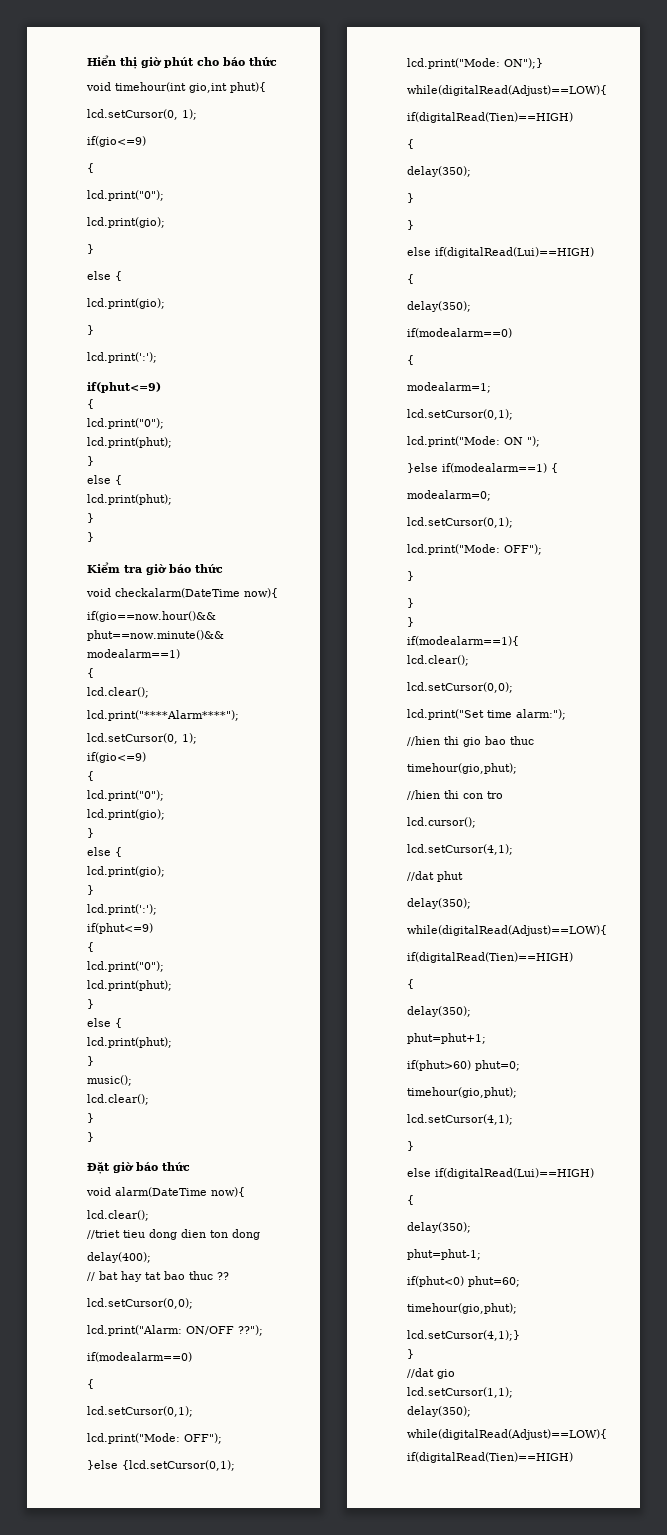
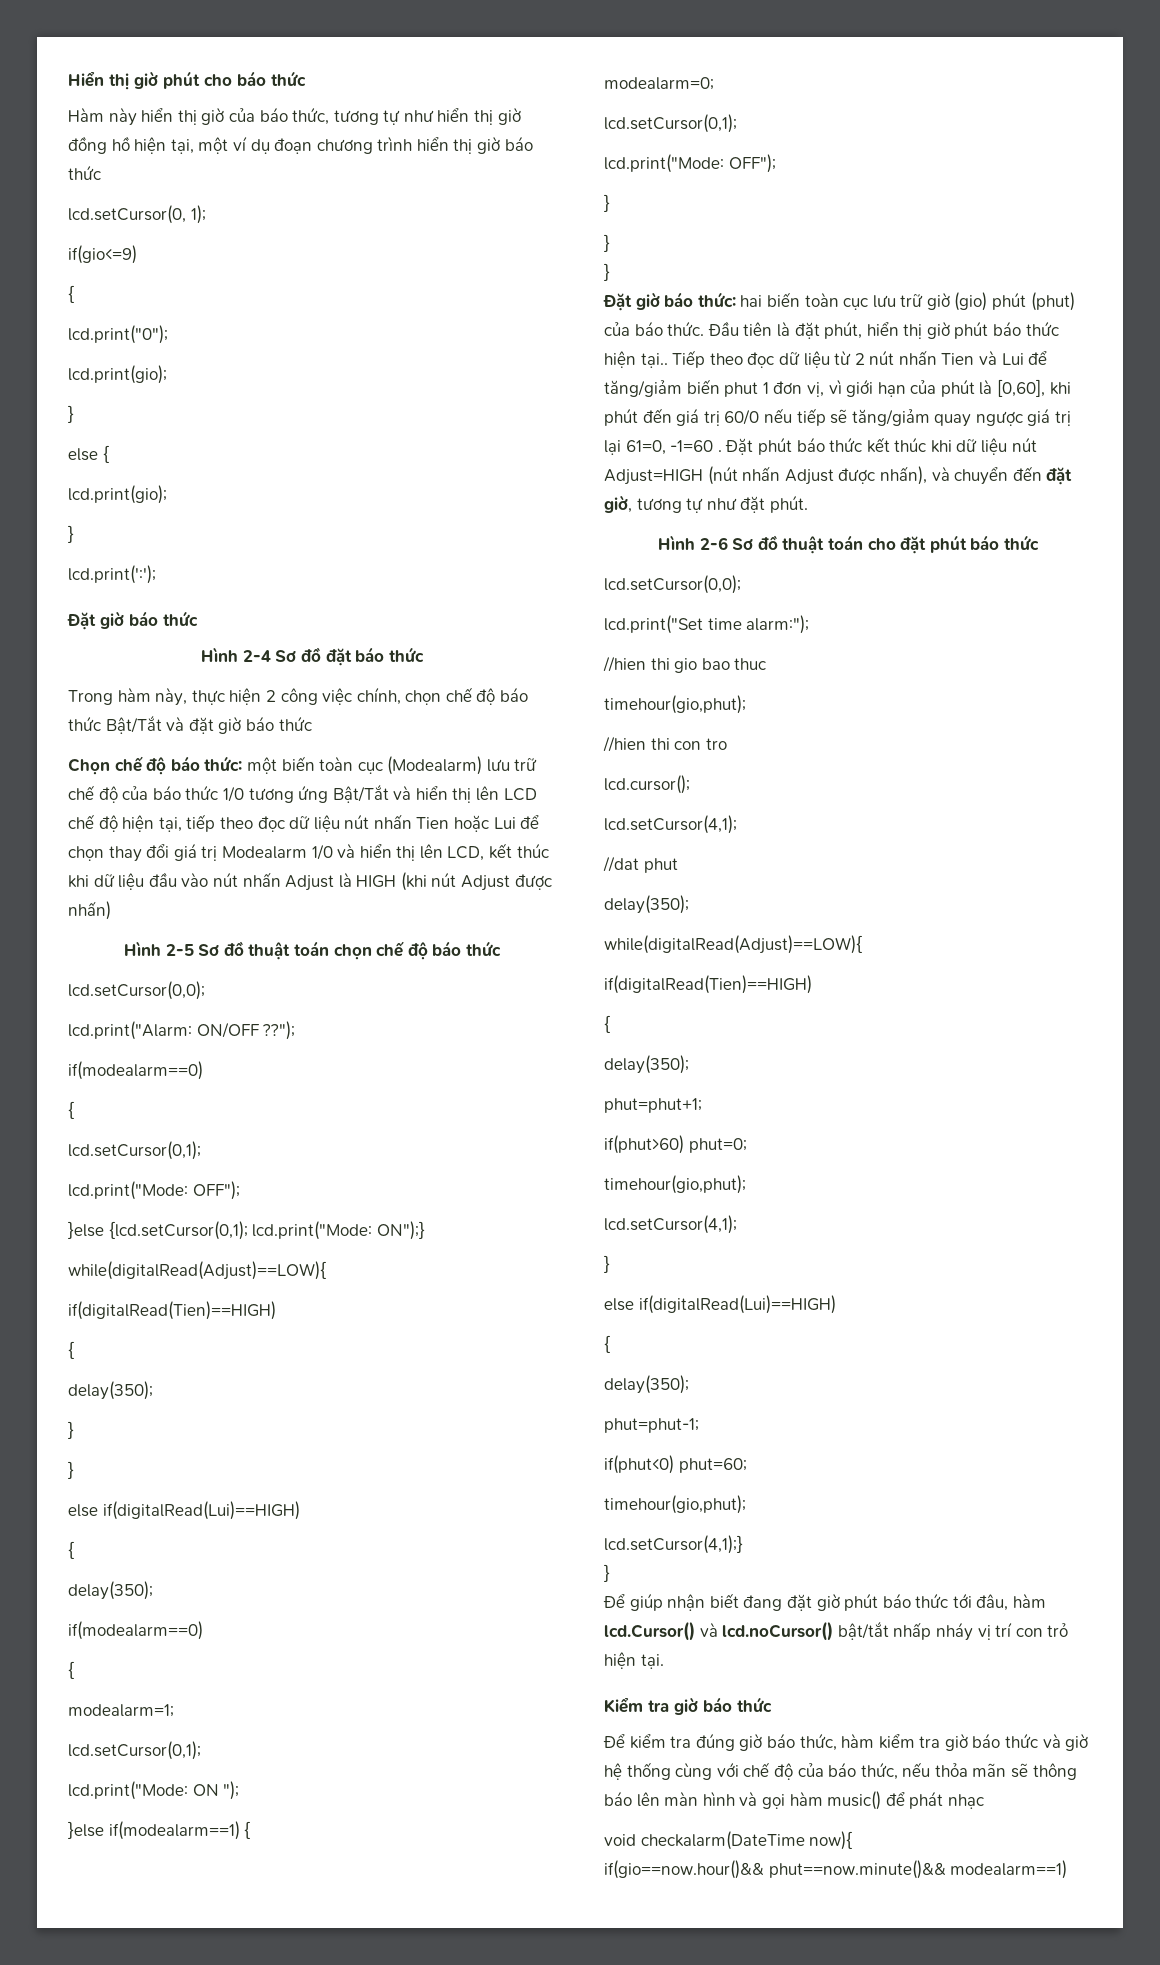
[86,82,266,93] void timehour(int gio,int phut){ -> [68,107,521,126] [68,136,533,154] [68,165,101,180] Hàm này hiển thị giờ của báo thức, tương tự như hiển thị giờ đồng hồ hiện tại, một ví dụ đoạn chương trình hiển thị giờ báo thức
[87,382,161,393] [87,399,94,409] [87,418,164,429] [87,437,172,448] [87,456,94,466] [87,475,122,485] [87,494,172,505] [87,513,94,523] [87,532,94,542] [87,562,223,575] [86,588,278,598] [87,611,216,622] [87,630,224,641] [87,649,180,659] [87,668,94,678] [87,687,149,698] [87,710,239,721] [87,733,197,744] [87,752,146,763] [87,771,94,781] [87,790,164,801] [87,809,165,820] [87,828,94,838] [87,847,122,857] [87,866,165,877] [87,885,94,895] [87,904,157,915] [87,923,153,934] [87,942,94,952] [87,961,164,972] [87,980,172,991] [87,999,94,1009] [87,1018,122,1028] [87,1037,172,1048] [87,1056,94,1066] [87,1075,132,1086] [87,1094,149,1105] [87,1113,94,1123] [87,1132,94,1142] [87,1162,190,1174] [86,1187,245,1197] [87,1210,149,1221] [87,1229,260,1240] [87,1252,151,1263] [87,1271,229,1282] if(phut<=9) // { // lcd.print("0"); // lcd.print(phut); // } // else { // lcd.print(phut); // } // } // Kiểm tra giờ báo thức // void checkalarm(DateTime now){ // if(gio==now.hour()&& phut==now.minute()&& modealarm==1) // { // lcd.clear(); // lcd.print("****Alarm****"); // lcd.setCursor(0, 1); // if(gio<=9) // { // lcd.print("0"); // lcd.print(gio); // } // else { // lcd.print(gio); // } // lcd.print(':'); // if(phut<=9) // { // lcd.print("0"); // lcd.print(phut); // } // else { // lcd.print(phut); // } // music(); // lcd.clear(); // } // } // Đặt giờ báo thức // void alarm(DateTime now){ // lcd.clear(); // //triet tieu dong dien ton dong // delay(400); // // bat hay tat bao thuc ?? -> [67,611,198,630] [201,647,424,666] [68,687,529,706] [68,715,312,734] [68,756,538,775] [68,784,537,803] [68,814,540,832] [68,843,549,862] [68,872,552,891] [68,901,111,920] [124,941,501,960] Đặt giờ báo thức // Hình 2-4 Sơ đồ đặt báo thức // Trong hàm này, thực hiện 2 công việc chính, chọn chế độ báo thức Bật/Tắt và đặt giờ báo thức // Chọn chế độ báo thức: một biến toàn cục (Modealarm) lưu trữ chế độ của báo thức 1/0 tương ứng Bật/Tắt và hiển thị lên LCD chế độ hiện tại, tiếp theo đọc dữ liệu nút nhấn Tien hoặc Lui để chọn thay đổi giá trị Modealarm 1/0 và hiển thị lên LCD, kết thúc khi dữ liệu đầu vào nút nhấn Adjust là HIGH (khi nút Adjust được nhấn) // Hình 2-5 Sơ đồ thuật toán chọn chế độ báo thức
[407,636,519,646] [407,655,469,666] if(modealarm==1){ // lcd.clear(); -> [603,292,1075,311] [604,321,1059,339] [604,350,1048,368] [604,379,1071,397] [604,408,1072,427] [604,437,1037,455] [604,466,1073,485] [604,495,808,513] [658,535,1039,554] Đặt giờ báo thức: hai biến toàn cục lưu trữ giờ (gio) phút (phut) của báo thức. Đầu tiên là đặt phút, hiển thị giờ phút báo thức hiện tại.. Tiếp theo đọc dữ liệu từ 2 nút nhấn Tien và Lui để tăng/giảm biến phut 1 đơn vị, vì giới hạn của phút là [0,60], khi phút đến giá trị 60/0 nếu tiếp sẽ tăng/giảm quay ngược giá trị lại 61=0, -1=60 . Đặt phút báo thức kết thúc khi dữ liệu nút Adjust=HIGH (nút nhấn Adjust được nhấn), và chuyển đến đặt giờ, tương tự như đặt phút. // Hình 2-6 Sơ đồ thuật toán cho đặt phút báo thức
[407,1368,455,1379] [407,1387,513,1398] [407,1406,471,1417] [407,1429,607,1440] [407,1452,573,1463] //dat gio // lcd.setCursor(1,1); // delay(350); // while(digitalRead(Adjust)==LOW){ // if(digitalRead(Tien)==HIGH) -> [603,1593,1047,1611] [604,1621,1069,1641] [604,1652,664,1669] [604,1697,772,1715] [603,1733,1089,1751] [604,1762,1077,1780] [604,1791,984,1810] [604,1831,853,1850] [604,1860,1068,1879] Để giúp nhận biết đang đặt giờ phút báo thức tới đâu, hàm lcd.Cursor() và lcd.noCursor() bật/tắt nhấp nháy vị trí con trỏ hiện tại. // Kiểm tra giờ báo thức // Để kiểm tra đúng giờ báo thức, hàm kiểm tra giờ báo thức và giờ hệ thống cùng với chế độ của báo thức, nếu thỏa mãn sẽ thông báo lên màn hình và gọi hàm music() để phát nhạc // void checkalarm(DateTime now){ // if(gio==now.hour()&& phut==now.minute()&& modealarm==1)

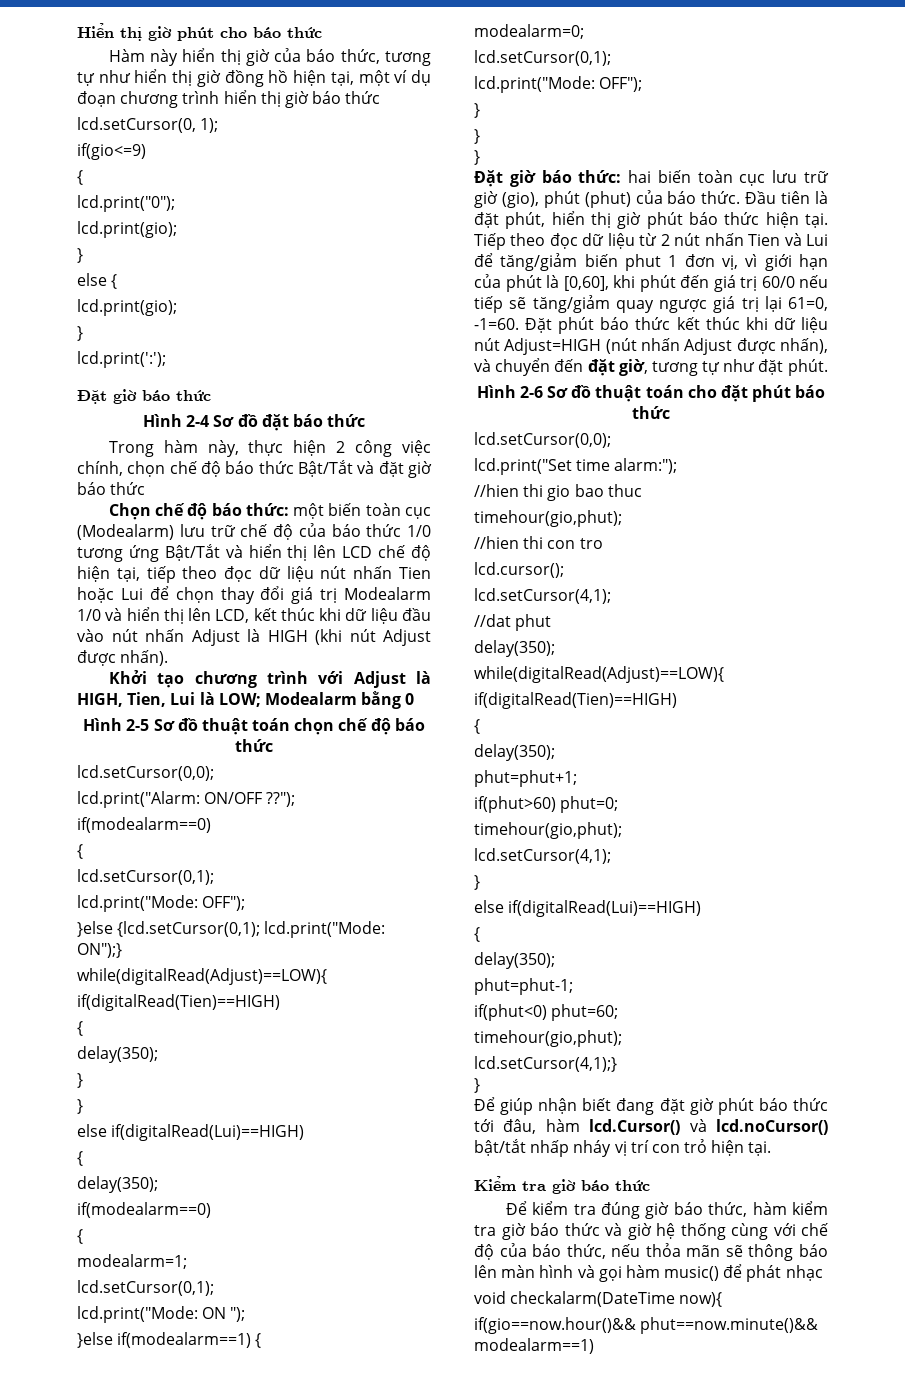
[68,901,111,920] nhấn) -> [120,650,169,666] [108,670,431,688] [77,691,415,709] nhấn). // Khởi tạo chương trình với Adjust là HIGH, Tien, Lui là LOW; Modealarm bằng 0
[954,292,988,311] (gio) -> [501,192,539,208] (gio),
[640,353,668,368] tại.. -> [805,213,828,228] tại.
[670,440,722,452] -1=60 . -> [474,318,519,330] -1=60.

